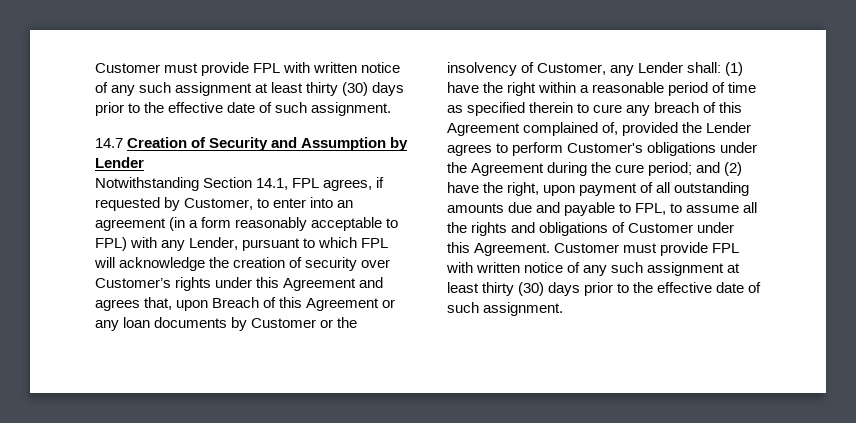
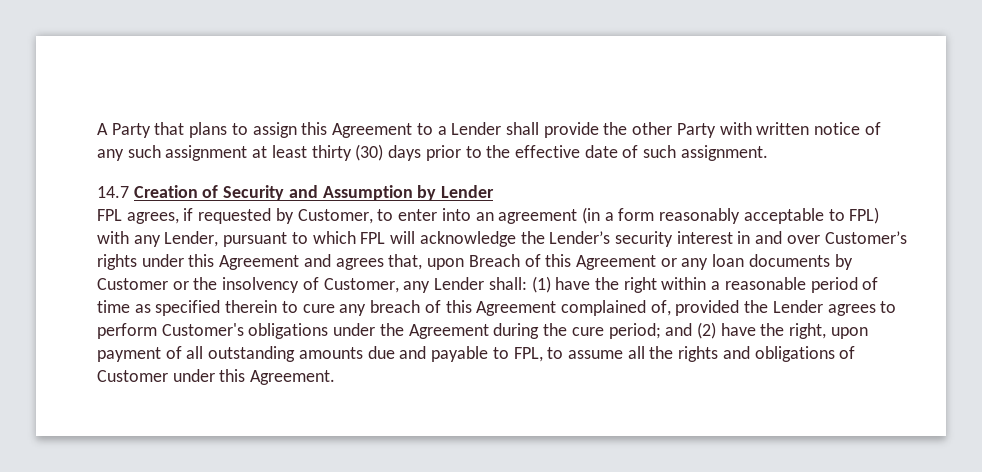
[95,62,281,76] Customer must provide FPL -> [97,122,716,138] A Party that plans to assign this Agreement to a Lender shall provide the other Party
[95,177,289,191] Notwithstanding Section 14.1, -> (495, 191) none
[233,257,358,271] creation of security -> [549,231,783,247] Lender’s security interest in and
[554,242,740,256] [446,262,741,276] [447,282,762,296] [447,302,564,316] Customer must provide FPL with written notice of any such assignment at least thirty (30) days prior to the effective date of such assignment. -> (336, 377) none

